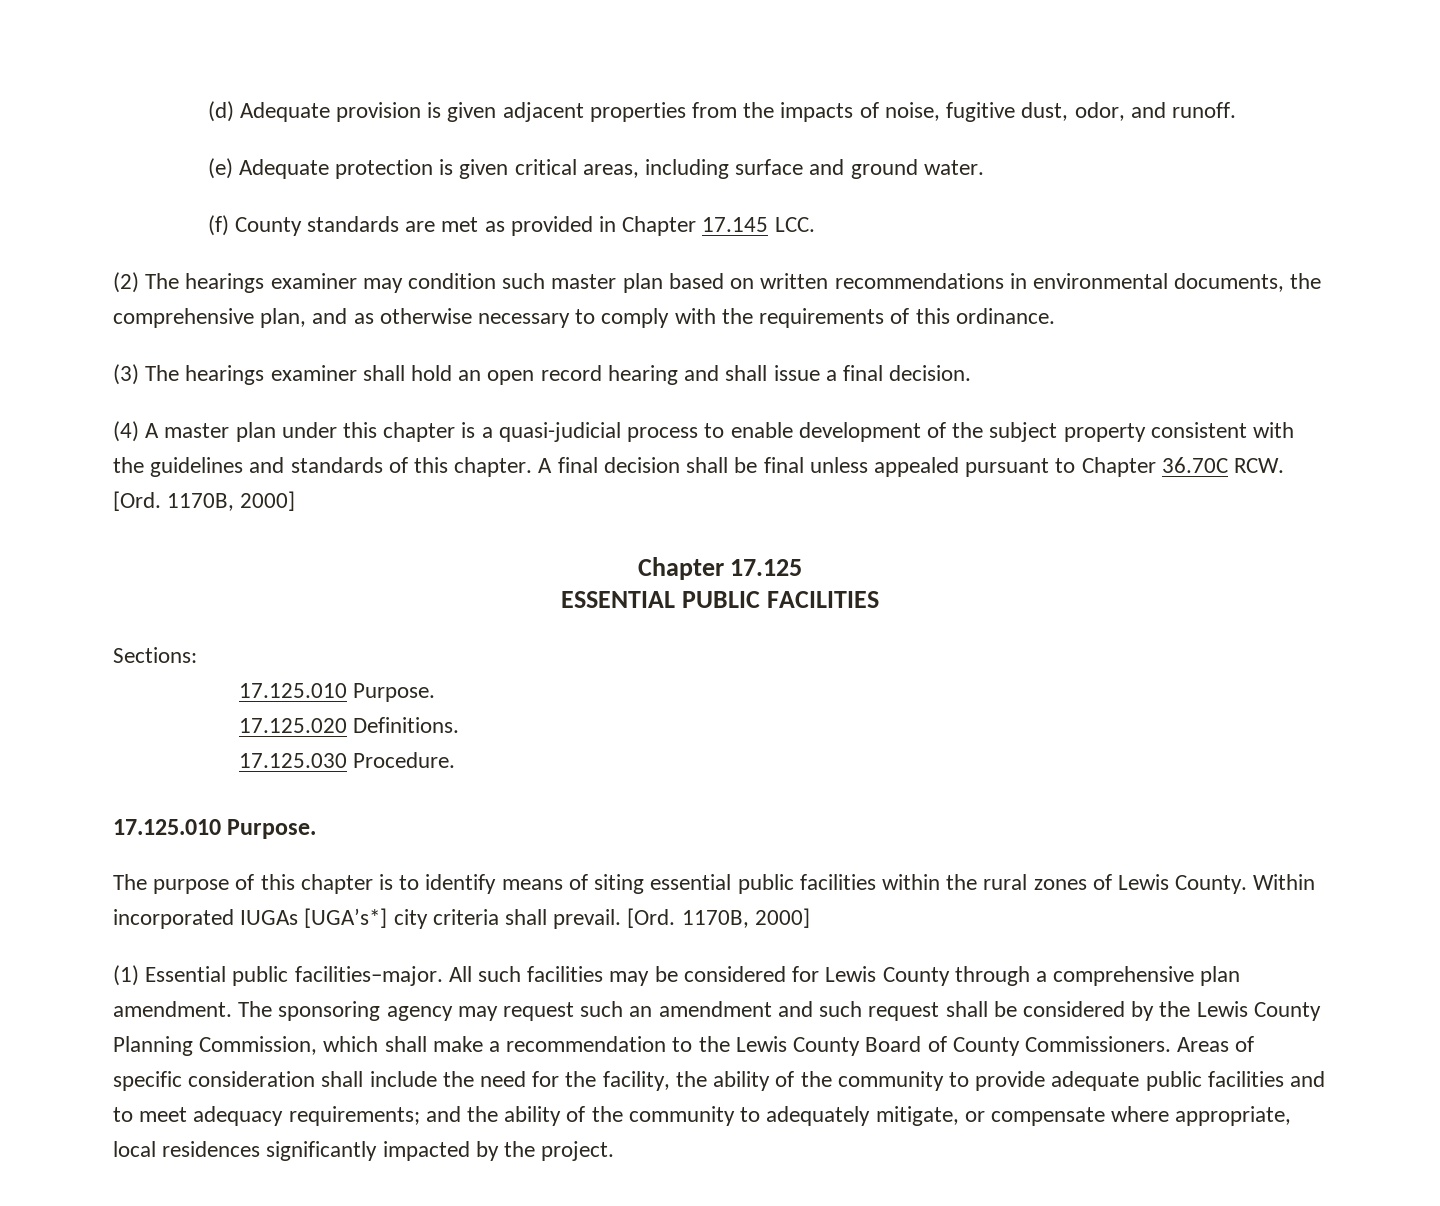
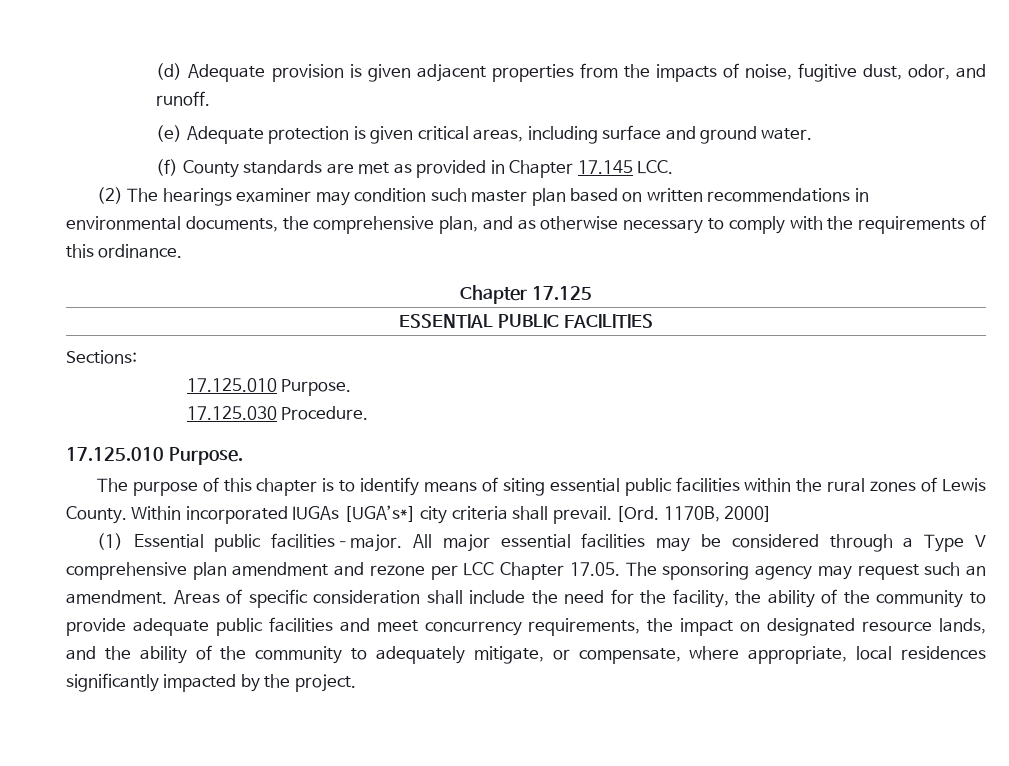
[113,364,972,385] [113,421,1294,442] [113,457,1284,477] [113,491,296,511] // (3) The hearings examiner shall hold an open record hearing and shall issue a final decision. // (4) A master plan under this chapter is a quasi-judicial process to enable development of the subject property consistent with the guidelines and standards of this chapter. A final decision shall be final unless appealed pursuant to Chapter 36.70C RCW. [Ord. 1170B, 2000] -> (183, 251) none
[239,717,460,733] // 17.125.020 Definitions. -> (352, 387) none
[478,966,522,982] such -> [442,534,571,552] major essential
[792,966,1241,986] [113,1001,232,1017] for Lewis County through a comprehensive plan amendment. -> [829,534,986,552] [66,562,620,580] through a Type V comprehensive plan amendment and rezone per LCC Chapter 17.05.
[658,1001,1321,1021] [113,1036,1171,1056] amendment and such request shall be considered by the Lewis County Planning Commission, which shall make a recommendation to the Lewis County Board of County Commissioners. -> [66,590,167,604] amendment.
[113,1106,420,1126] to meet adequacy requirements; -> [376,618,987,636] meet concurrency requirements, the impact on designated resource lands,
[990,1107,1105,1126] compensate -> [578,648,681,664] compensate,

